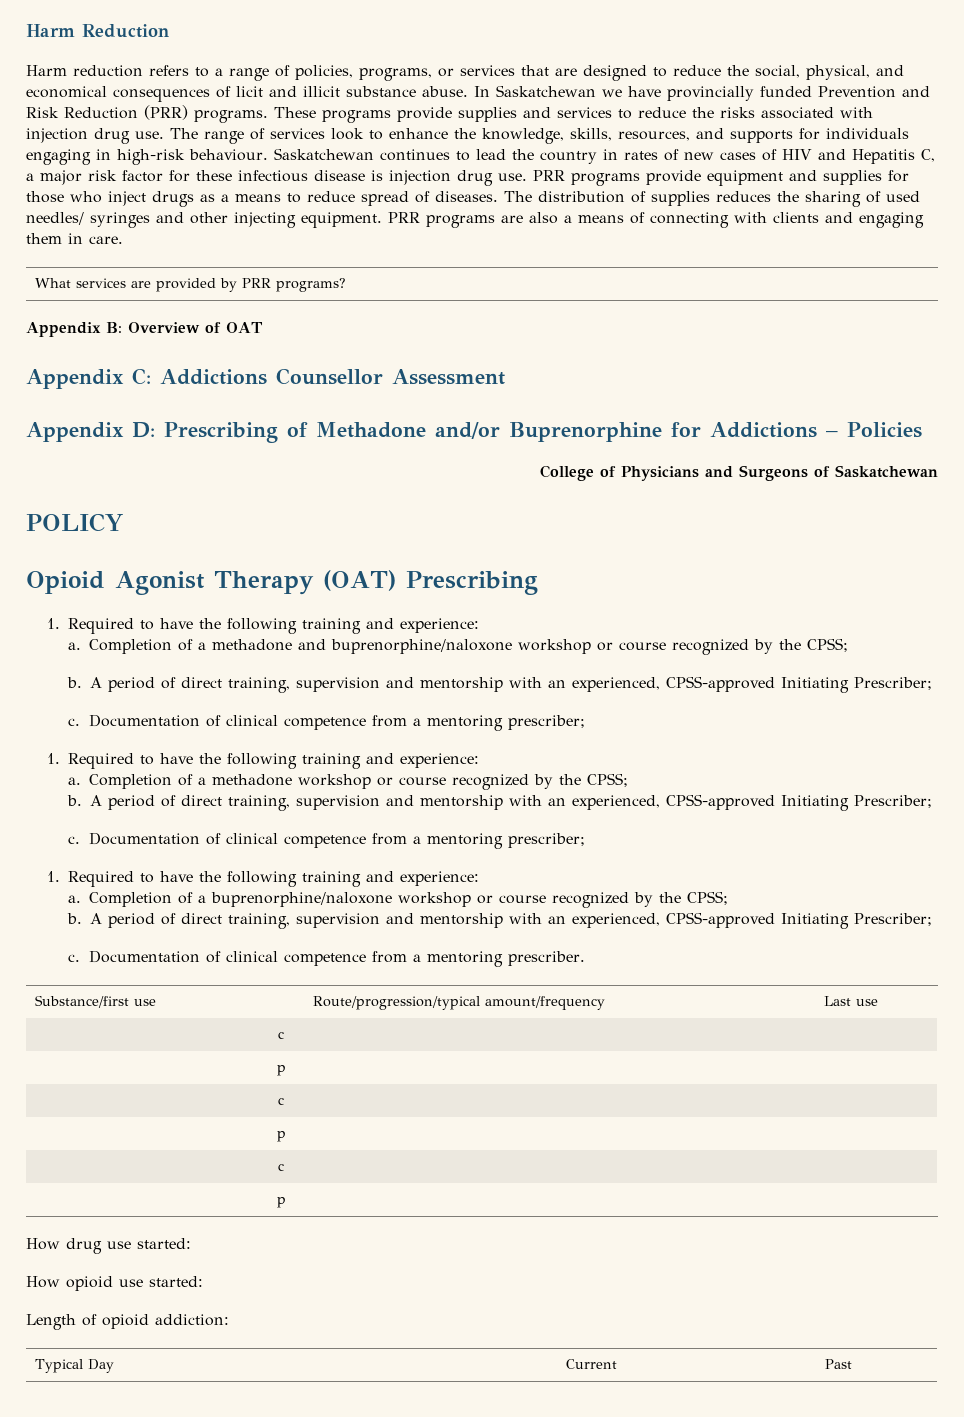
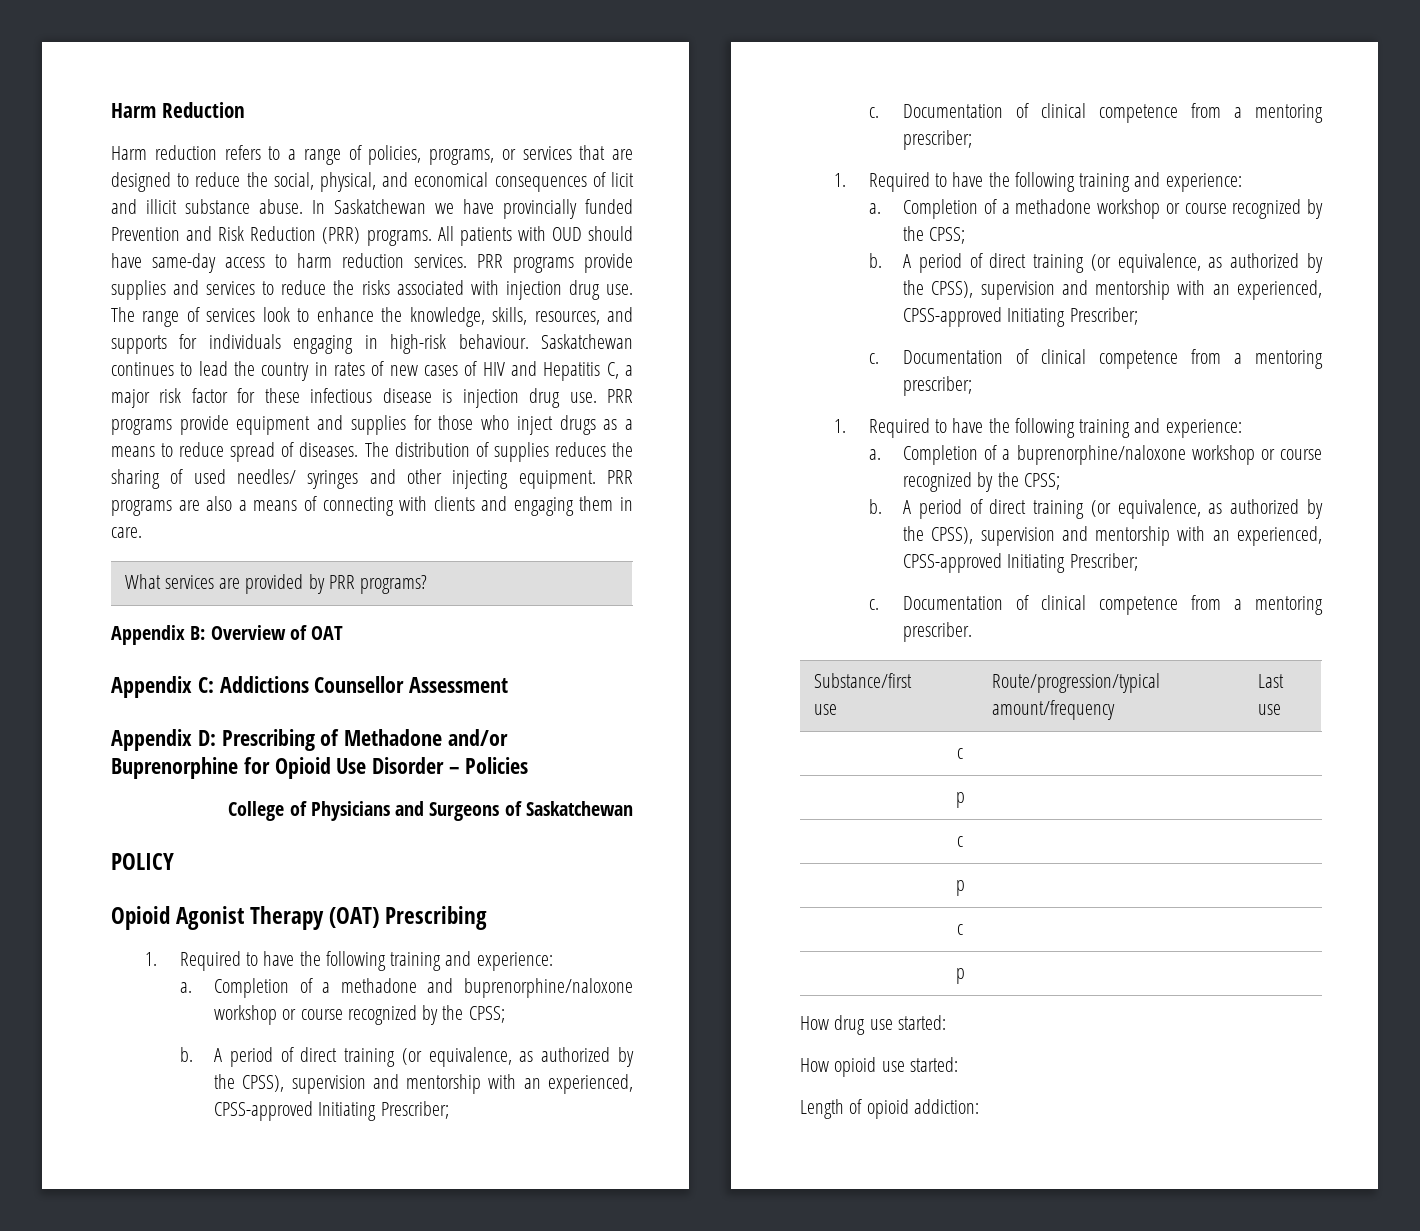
[274,107,316,118] These -> [437,226,634,246] [111,253,503,273] All patients with OUD should have same-day access to harm reduction services. PRR
[710,422,817,438] Addictions -> [274,757,445,779] Opioid Use Disorder
[227,677,290,693] training, -> [344,1047,634,1067] [214,1074,285,1092] training (or equivalence, as authorized by the CPSS),
[227,795,290,811] training, -> [1033,253,1323,273] [903,280,974,298] training (or equivalence, as authorized by the CPSS),
[227,913,290,929] training, -> [1033,499,1323,519] [903,526,974,544] training (or equivalence, as authorized by the CPSS),
[35,1359,115,1373] [566,1359,617,1369] [825,1359,852,1369] // Typical Day | Current | Past -> (979, 1106) none

